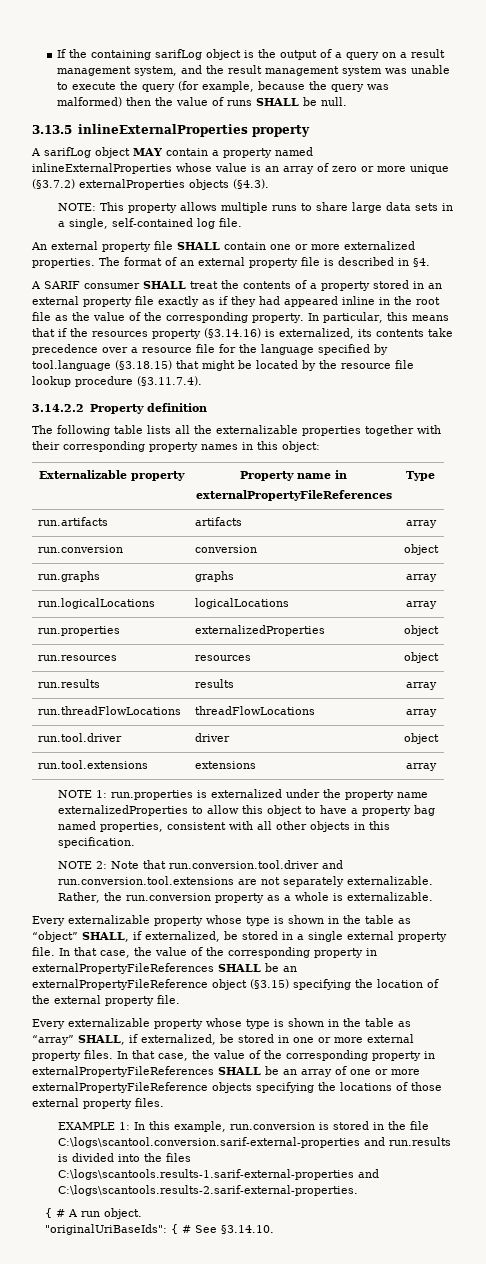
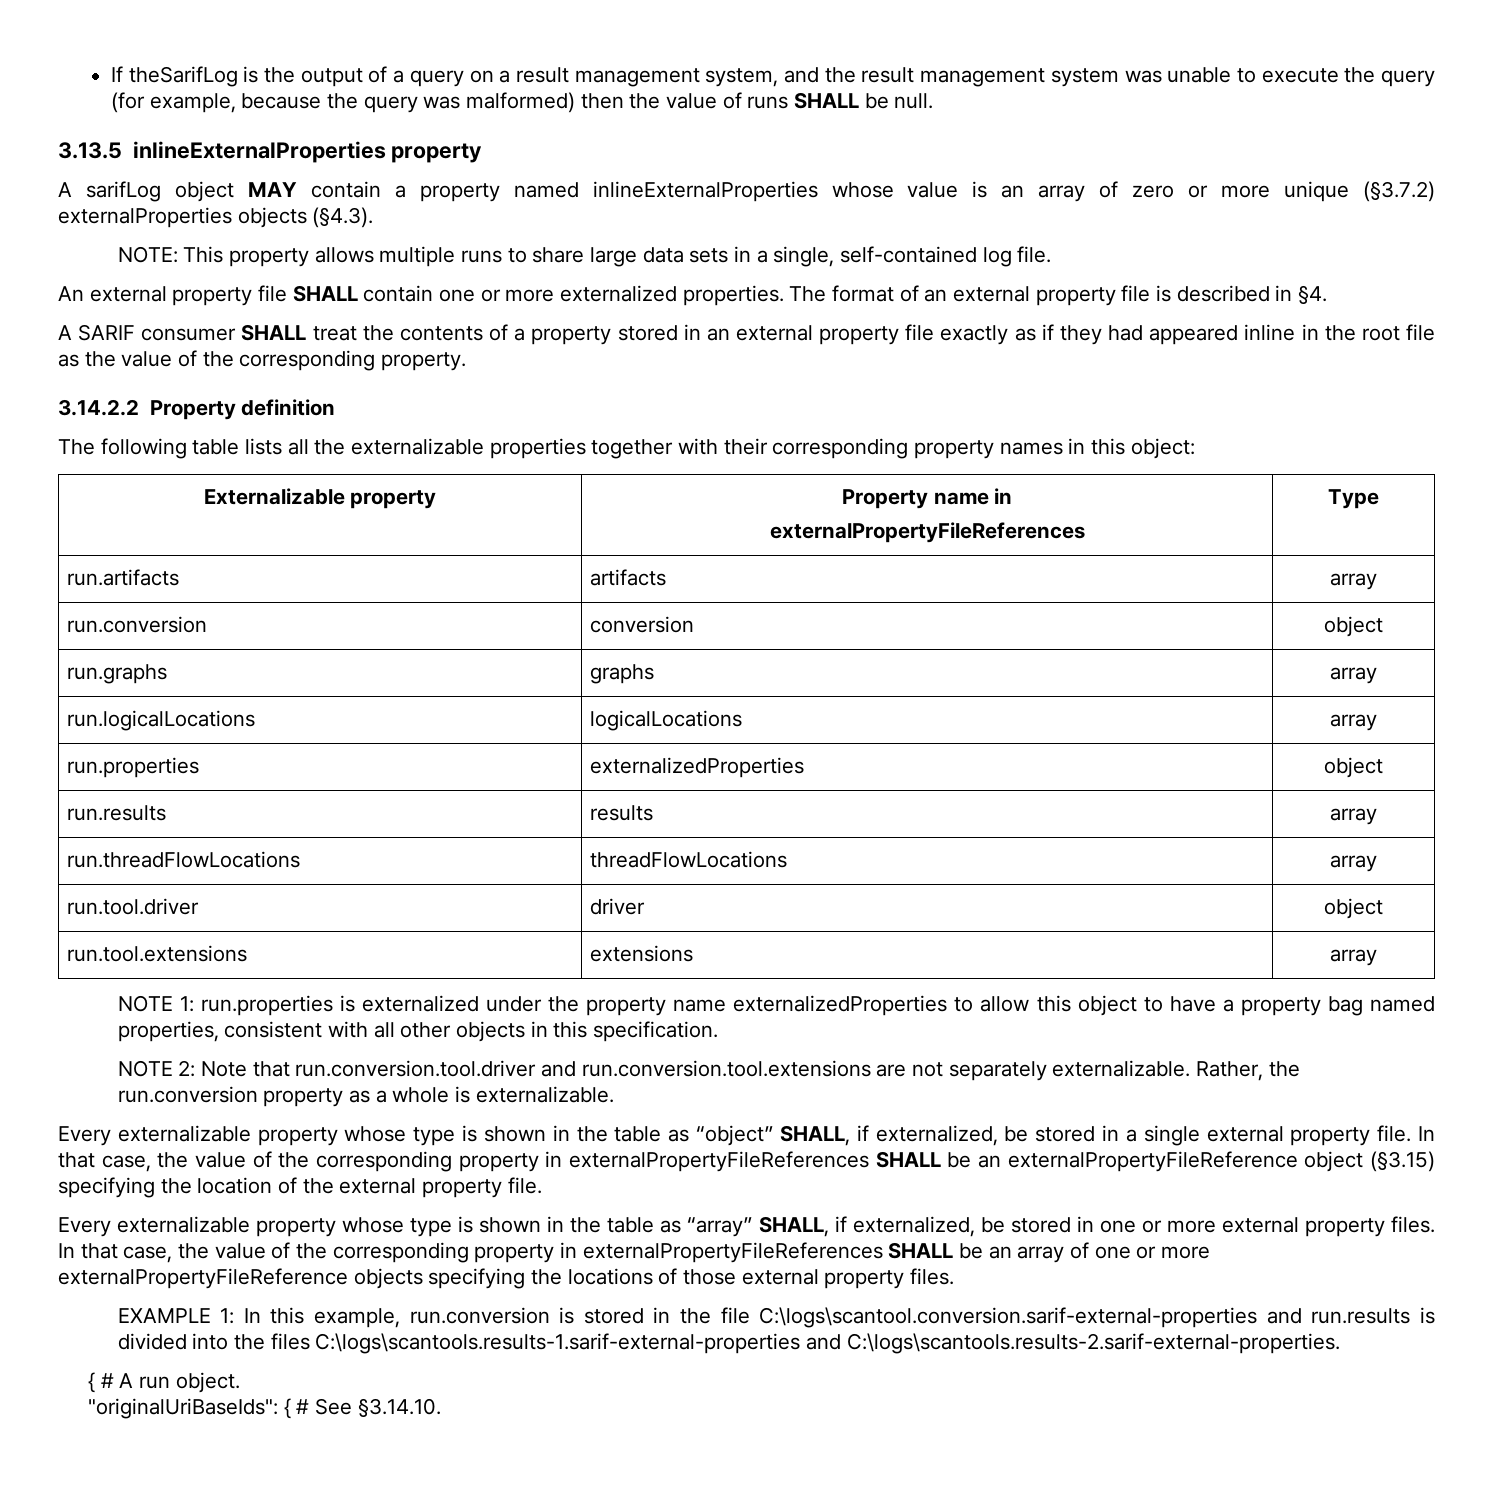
[69,49,242,60] the containing sarifLog object -> [128,66,238,87] theSarifLog
[307,312,449,323] [32,328,453,339] [32,344,388,355] [32,360,414,371] [32,376,202,387] In particular, this means that if the resources property (§3.14.16) is externalized, its contents take precedence over a resource file for the language specified by tool.language (§3.18.15) that might be located by the resource file lookup procedure (§3.11.7.4). -> (467, 361) none
[37,655,117,661] [194,655,251,661] [403,652,439,663] // run.resources | resources | object -> (1383, 767) none

